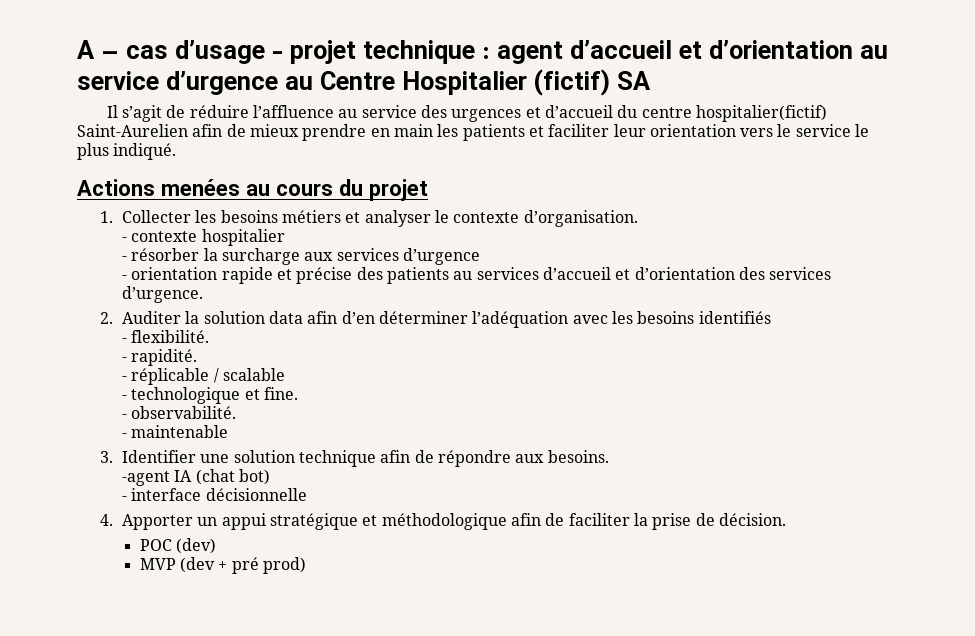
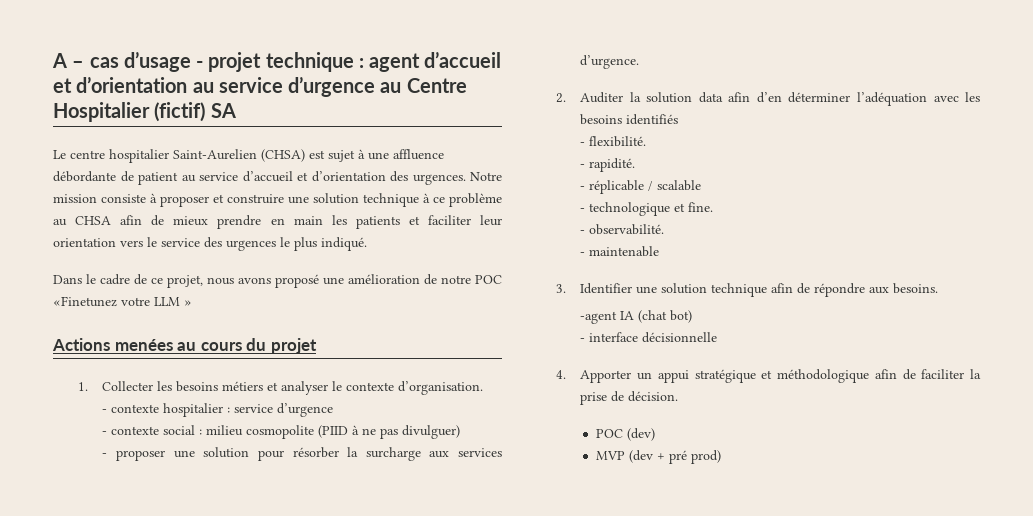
[106,105,828,122] [77,124,188,137] Il s’agit de réduire l’affluence au service des urgences et d’accueil du centre hospitalier(fictif) Saint-Aurelien -> [53,149,444,163] [53,171,502,185] [53,193,502,207] [53,216,112,226] Le centre hospitalier Saint-Aurelien (CHSA) est sujet à une affluence débordante de patient au service d’accueil et d’orientation des urgences. Notre mission consiste à proposer et construire une solution technique à ce problème au CHSA
(851, 130) none -> [204,237,276,251] des urgences
(177, 151) none -> [53,274,502,288] [53,296,192,307] // Dans le cadre de ce projet, nous avons proposé une amélioration de notre POC «Finetunez votre LLM »
[122,256,128,261] // - -> [227,403,334,417] [102,425,461,439] [102,447,284,461] : service d’urgence // - contexte social : milieu cosmopolite (PIID à ne pas divulguer) // - proposer une solution pour
[403,248,481,265] [122,267,832,284] d’urgence // - orientation rapide et précise des patients au services d’accueil et d’orientation des services -> (502, 452) none

